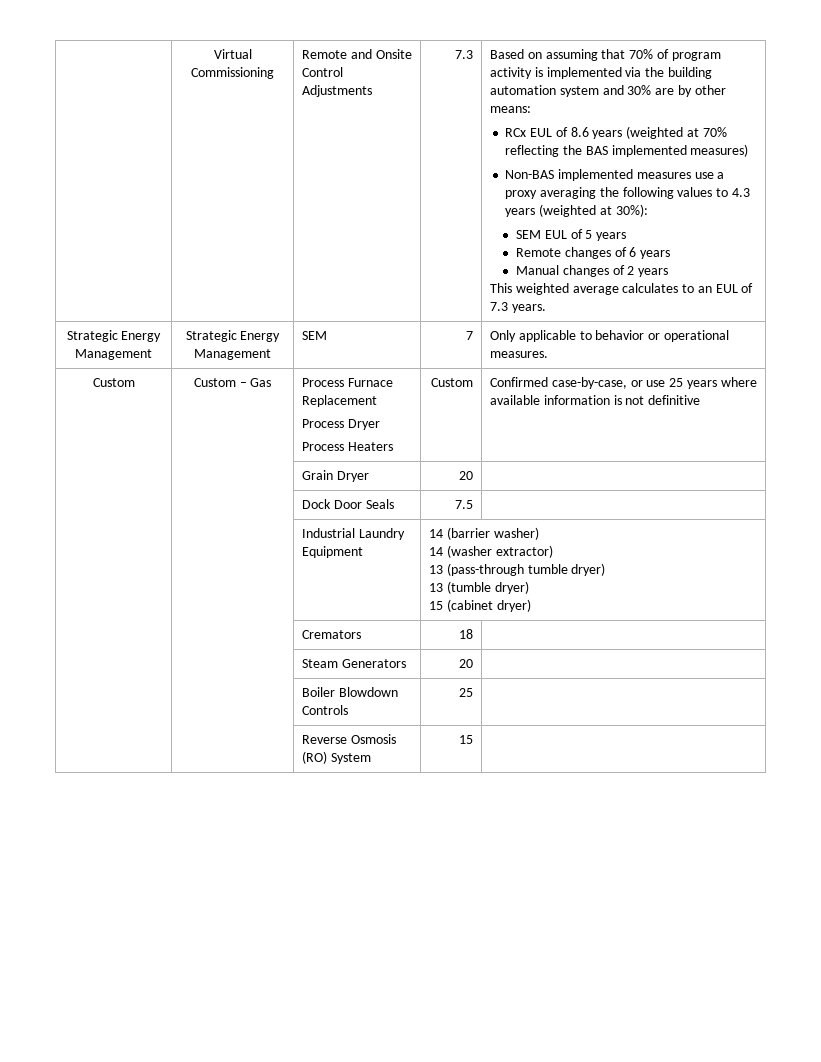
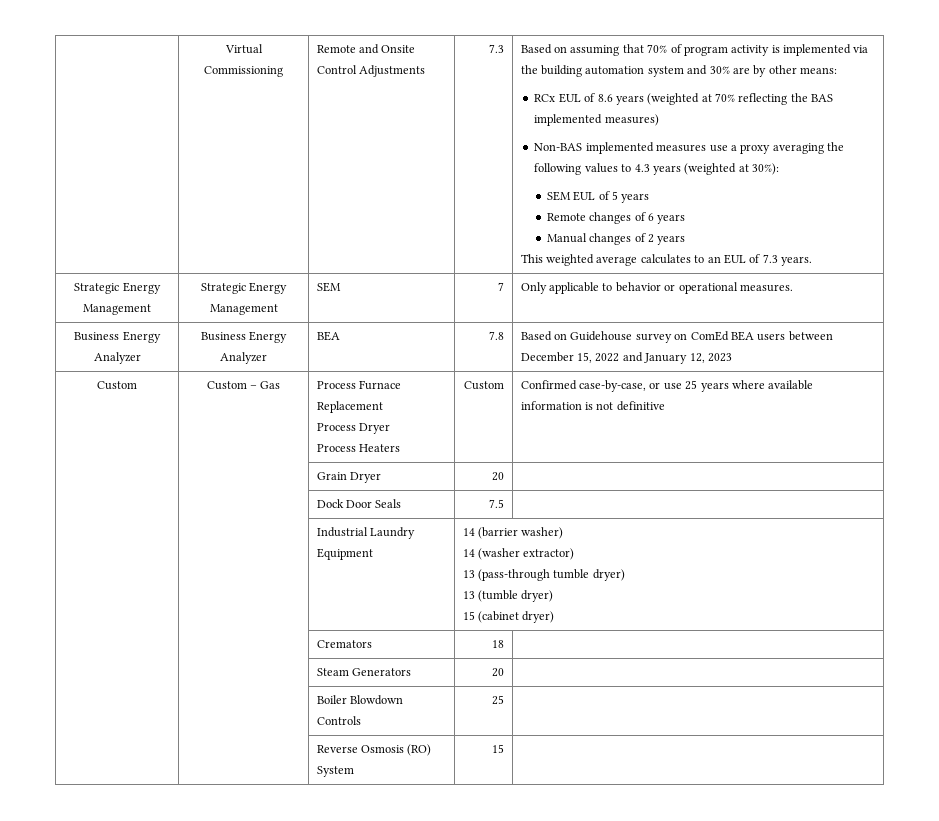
(548, 354) none -> [74,331,161,343] [93,352,141,364] [200,331,288,343] [220,352,267,364] [316,331,340,341] [489,331,505,340] [520,331,833,343] [520,352,732,364] // Business Energy Analyzer | Business Energy Analyzer | BEA | 7.8 | Based on Guidehouse survey on ComEd BEA users between December 15, 2022 and January 12, 2023

